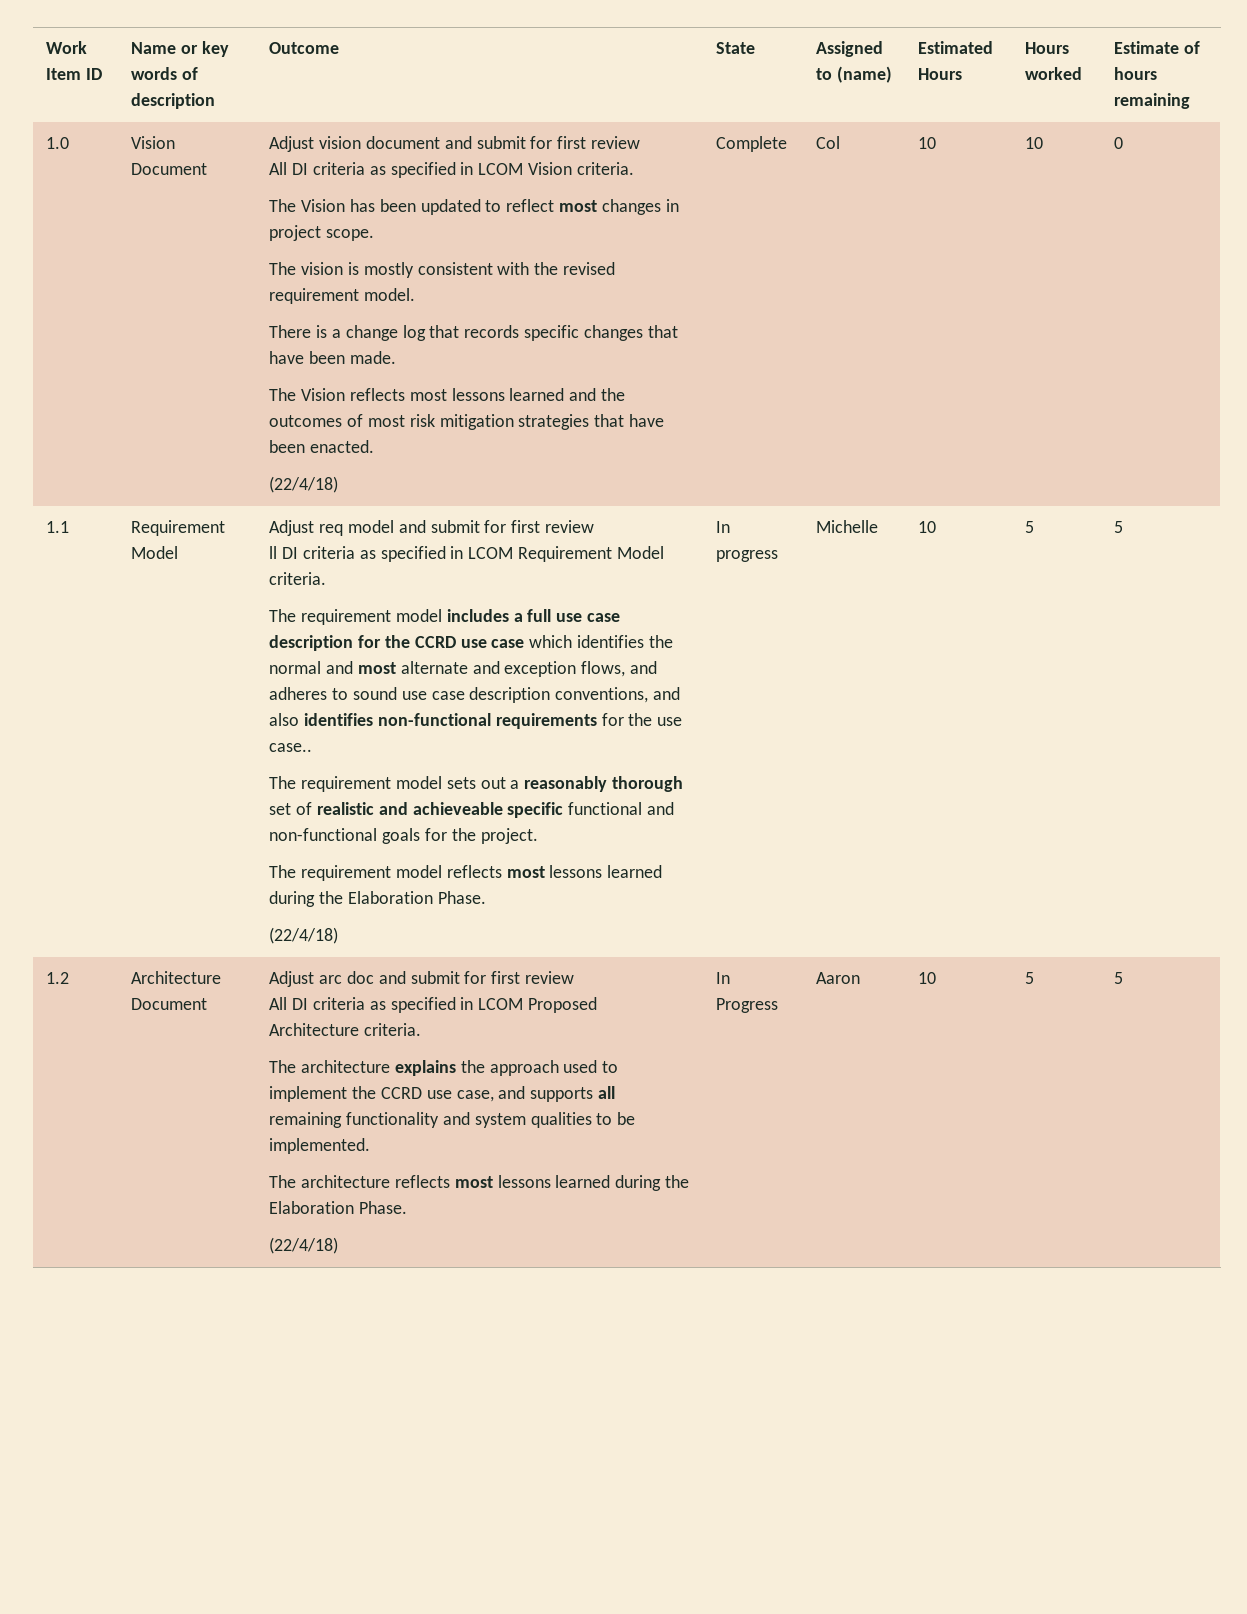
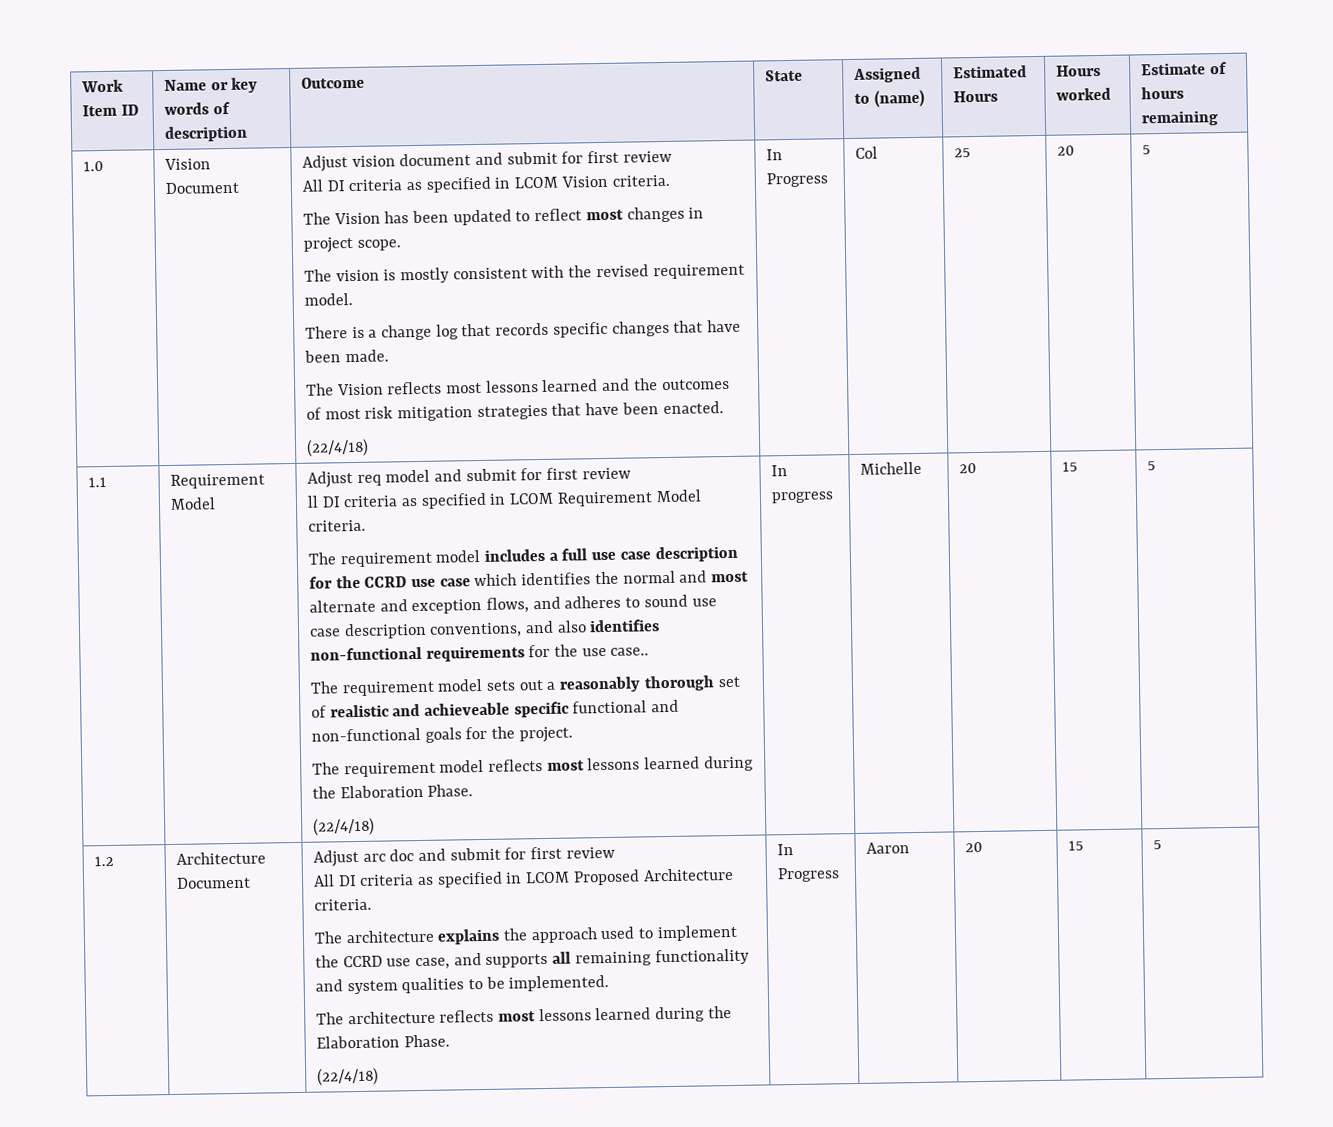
[716,136,788,152] Complete -> [765,149,783,161] [765,172,828,188] In Progress
[918,137,937,149] [1025,137,1044,149] [1114,137,1124,149] 10 | 10 | 0 -> [953,148,971,158] [1056,145,1075,156] [1141,145,1151,155] 25 | 20 | 5
[918,521,937,533] [1025,521,1035,533] 10 | 5 -> [958,463,977,474] [1061,461,1078,472] 20 | 15
[918,972,937,984] [1025,972,1035,984] [1114,972,1124,984] 10 | 5 | 5 -> [964,841,983,853] [1067,840,1084,851] [1152,840,1162,850] 20 | 15 | 5

